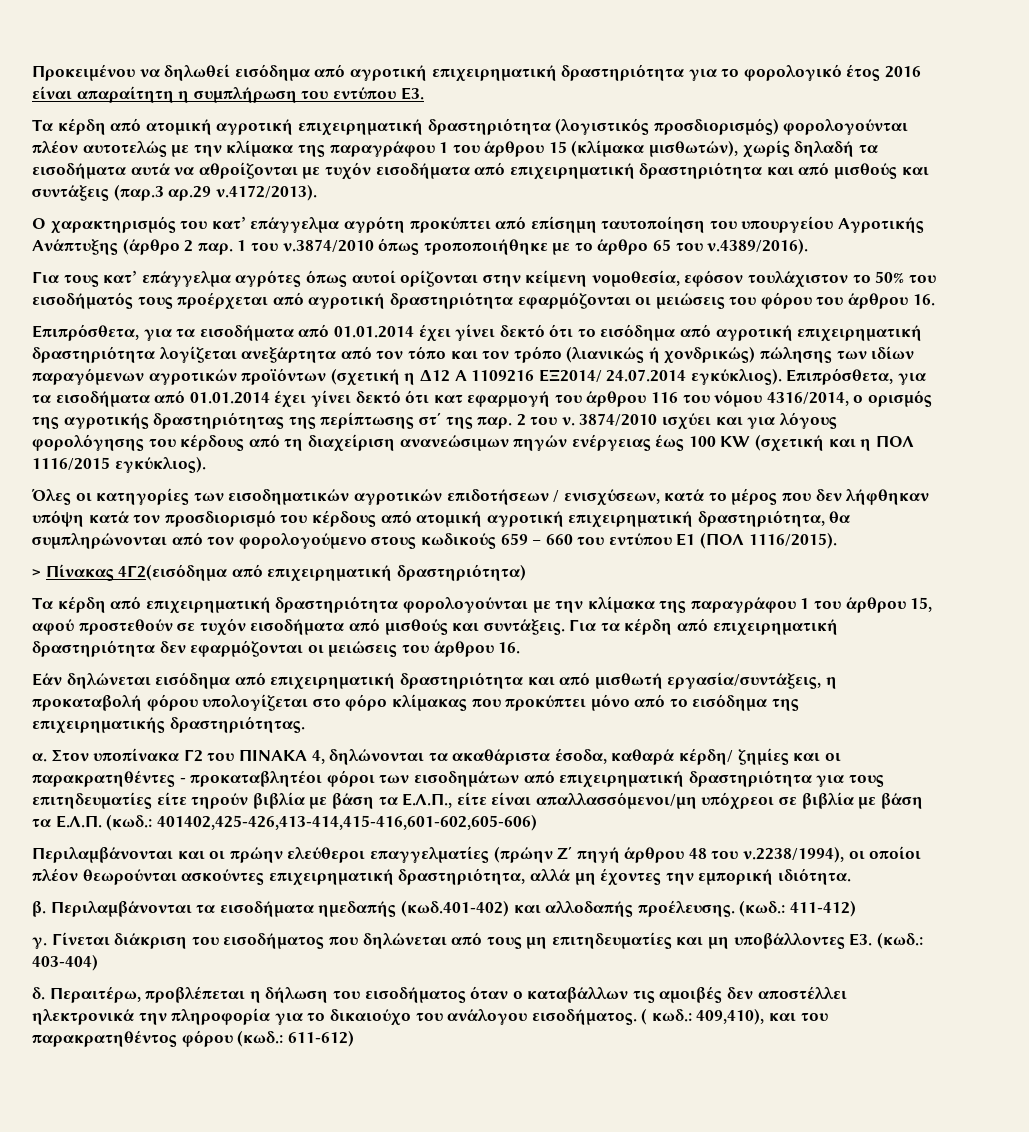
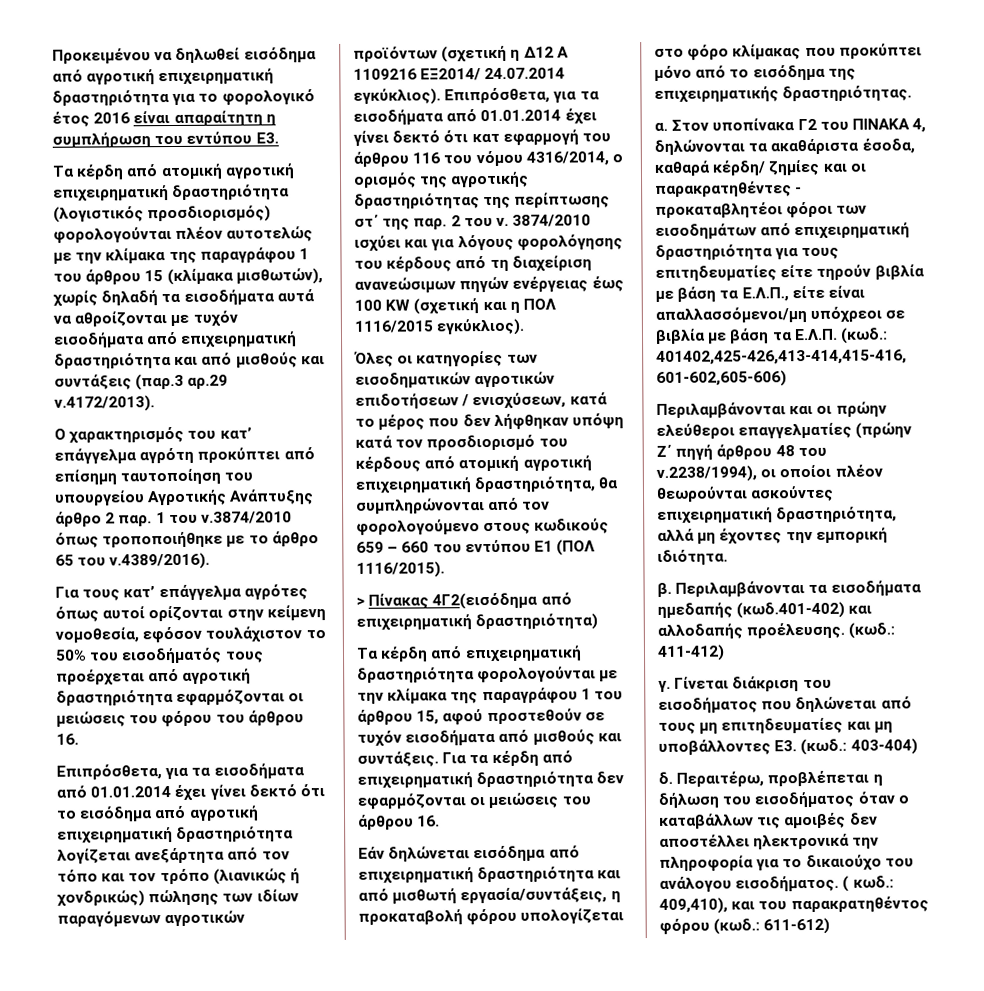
[122,238,180,255] (άρθρο -> [55,511,102,527] άρθρο

